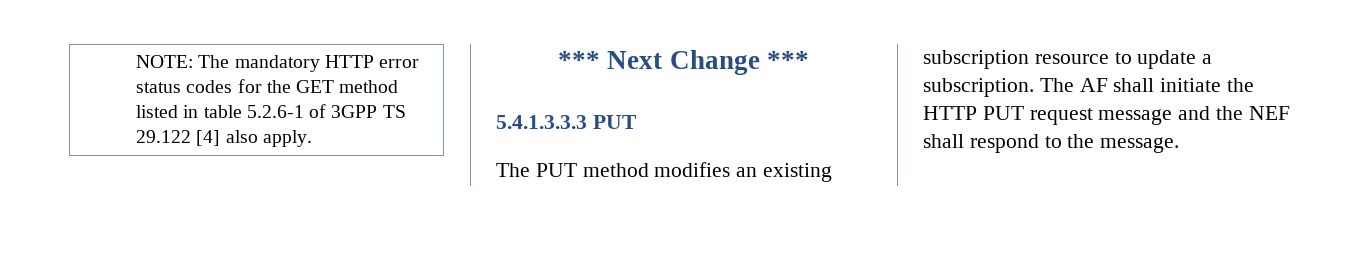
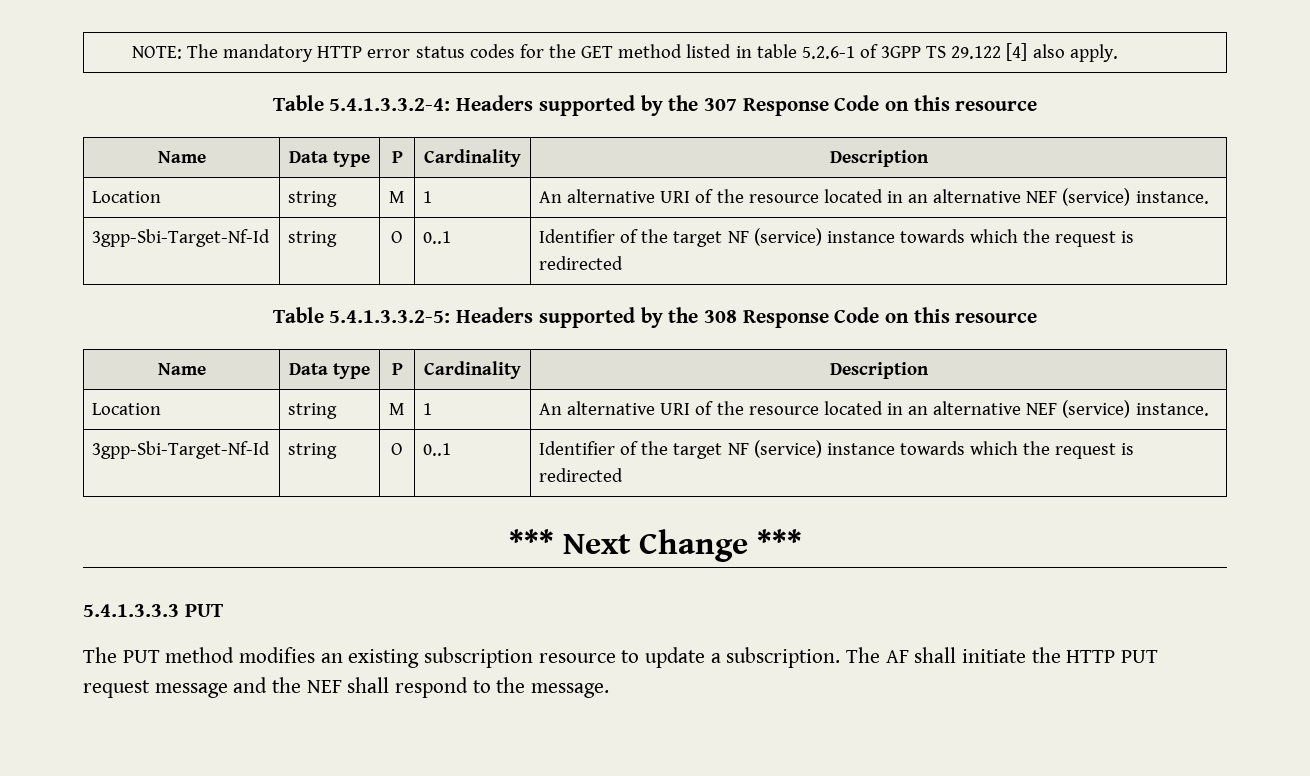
(312, 138) none -> [272,95,1038,116] [157,151,206,163] [288,151,371,167] [391,151,403,163] [424,149,521,167] [829,150,929,167] [92,191,162,203] [288,191,338,207] [389,191,405,203] [423,191,433,203] [539,188,1209,206] [92,229,271,247] [288,231,338,247] [391,231,403,243] [423,231,452,244] [539,228,1135,247] [539,256,624,270] [272,307,1038,328] [157,363,206,375] [288,363,371,379] [391,363,403,375] [424,361,521,379] [829,362,929,379] [92,403,162,415] [288,403,338,419] [389,403,405,415] [423,403,433,415] [539,400,1209,418] [92,441,271,459] [288,443,338,459] [391,443,403,455] [423,443,452,456] [539,440,1135,459] [539,468,624,482] // Table 5.4.1.3.3.2-4: Headers supported by the 307 Response Code on this resource // Name | Data type | P | Cardinality | Description // Location | string | M | 1 | An alternative URI of the resource located in an alternative NEF (service) instance. // 3gpp-Sbi-Target-Nf-Id | string | O | 0..1 | Identifier of the target NF (service) instance towards which the request is redirected // Table 5.4.1.3.3.2-5: Headers supported by the 308 Response Code on this resource // Name | Data type | P | Cardinality | Description // Location | string | M | 1 | An alternative URI of the resource located in an alternative NEF (service) instance. // 3gpp-Sbi-Target-Nf-Id | string | O | 0..1 | Identifier of the target NF (service) instance towards which the request is redirected

